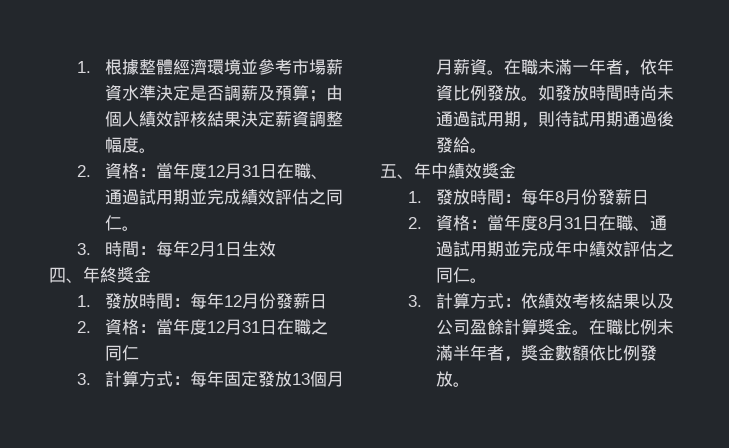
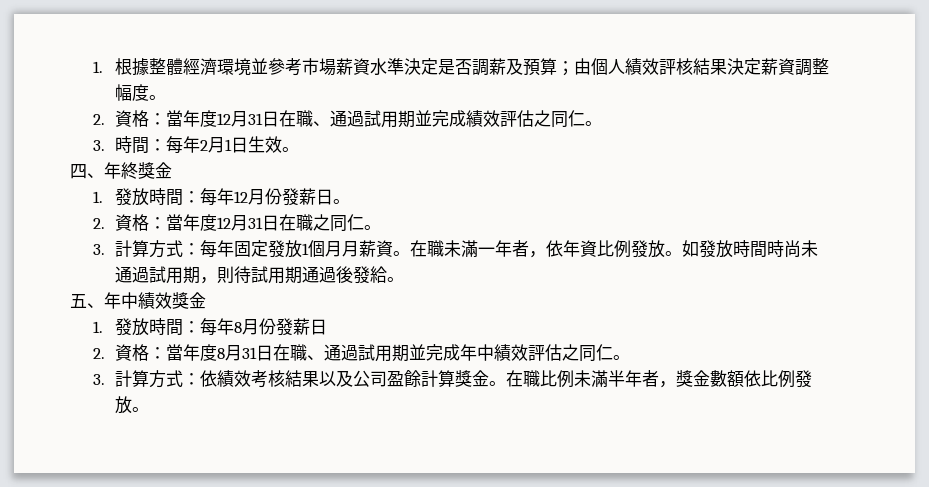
(277, 249) none -> [282,147,300,152] 。
(328, 301) none -> [333,199,351,204] 。
(140, 353) none -> [364,225,382,230] 。
[292,373,311,385] 13 -> [302,243,310,255] 1

